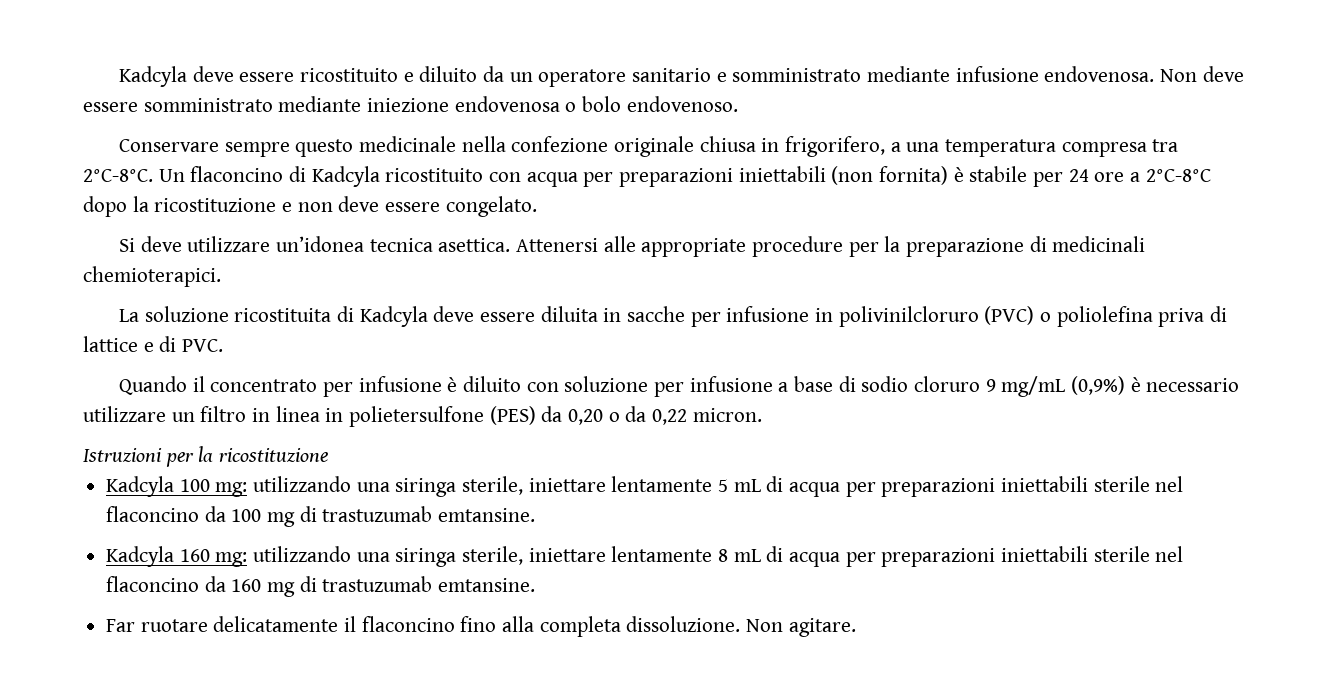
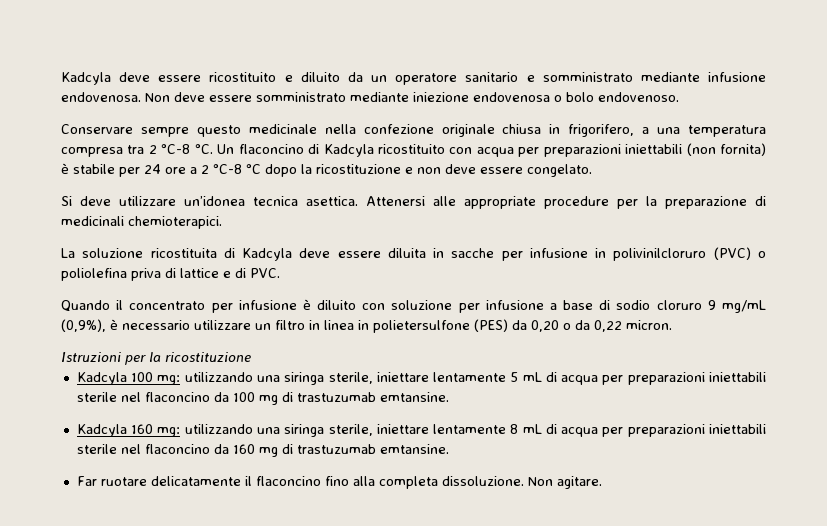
[83,169,153,182] 2°C-8°C. -> [148,144,213,154] 2 °C-8 °C.
[1145,169,1211,182] 2°C-8°C -> [201,164,261,174] 2 °C-8 °C
[1071,376,1126,395] (0,9%) -> [61,319,106,332] (0,9%),

